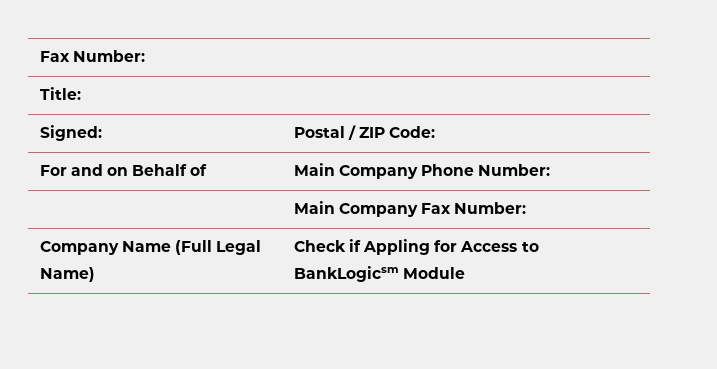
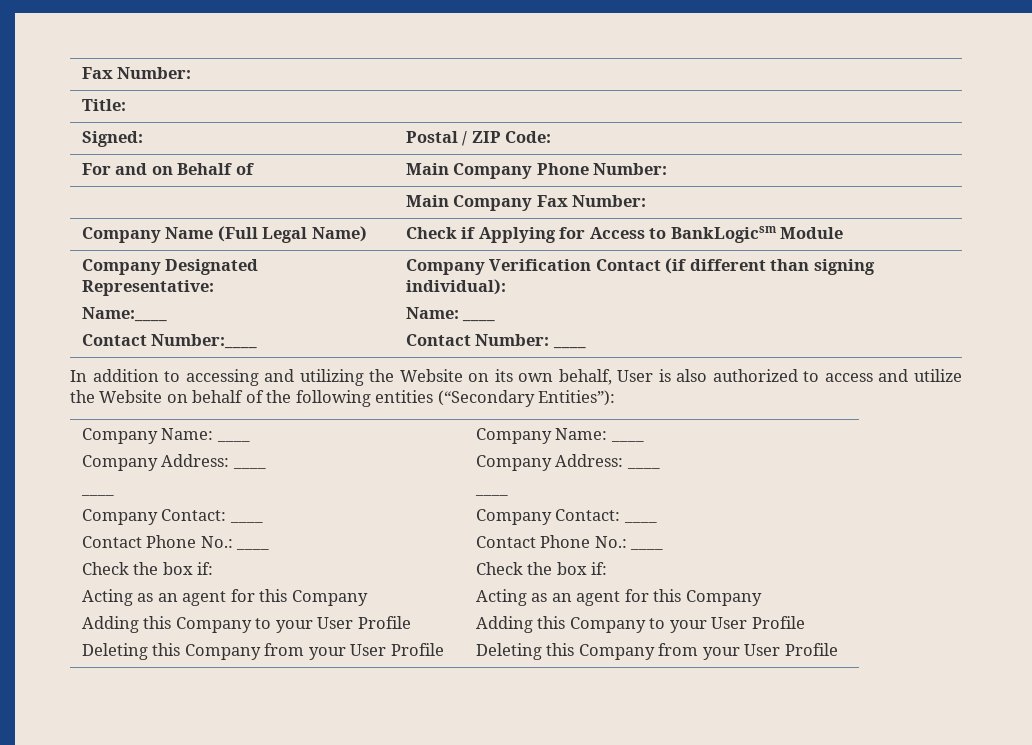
[363,239,431,255] Appling -> [478,227,556,243] Applying
(465, 273) none -> [81,259,259,275] [81,280,214,296] [81,307,167,322] [81,334,258,349] [405,258,875,275] [405,279,506,295] [405,307,459,319] [462,319,496,322] [405,334,550,346] [552,346,586,349] [70,369,962,386] [70,390,616,407] [81,428,214,444] [216,440,250,442] [81,454,230,471] [232,467,266,469] [80,494,114,496] [81,509,227,525] [229,521,263,523] [81,535,233,548] [236,548,270,550] [81,562,214,575] [81,589,368,606] [81,616,411,633] [81,643,444,660] [475,428,608,444] [610,440,644,442] [475,454,624,471] [626,467,660,469] [474,494,508,496] [475,509,621,525] [623,521,657,523] [475,535,627,548] [630,548,664,550] [475,562,608,575] [475,589,762,606] [475,616,805,633] [475,643,838,660] // Company Designated Representative: // Name:____ // Contact Number:____ | Company Verification Contact (if different than signing individual): // Name: ____ // Contact Number: ____ // In addition to accessing and utilizing the Website on its own behalf, User is also authorized to access and utilize the Website on behalf of the following entities (“Secondary Entities”): // Company Name: ____ // Company Address: ____ // ____ // Company Contact: ____ // Contact Phone No.: ____ // Check the box if: // Acting as an agent for this Company // Adding this Company to your User Profile // Deleting this Company from your User Profile | Company Name: ____ // Company Address: ____ // ____ // Company Contact: ____ // Contact Phone No.: ____ // Check the box if: // Acting as an agent for this Company // Adding this Company to your User Profile // Deleting this Company from your User Profile

